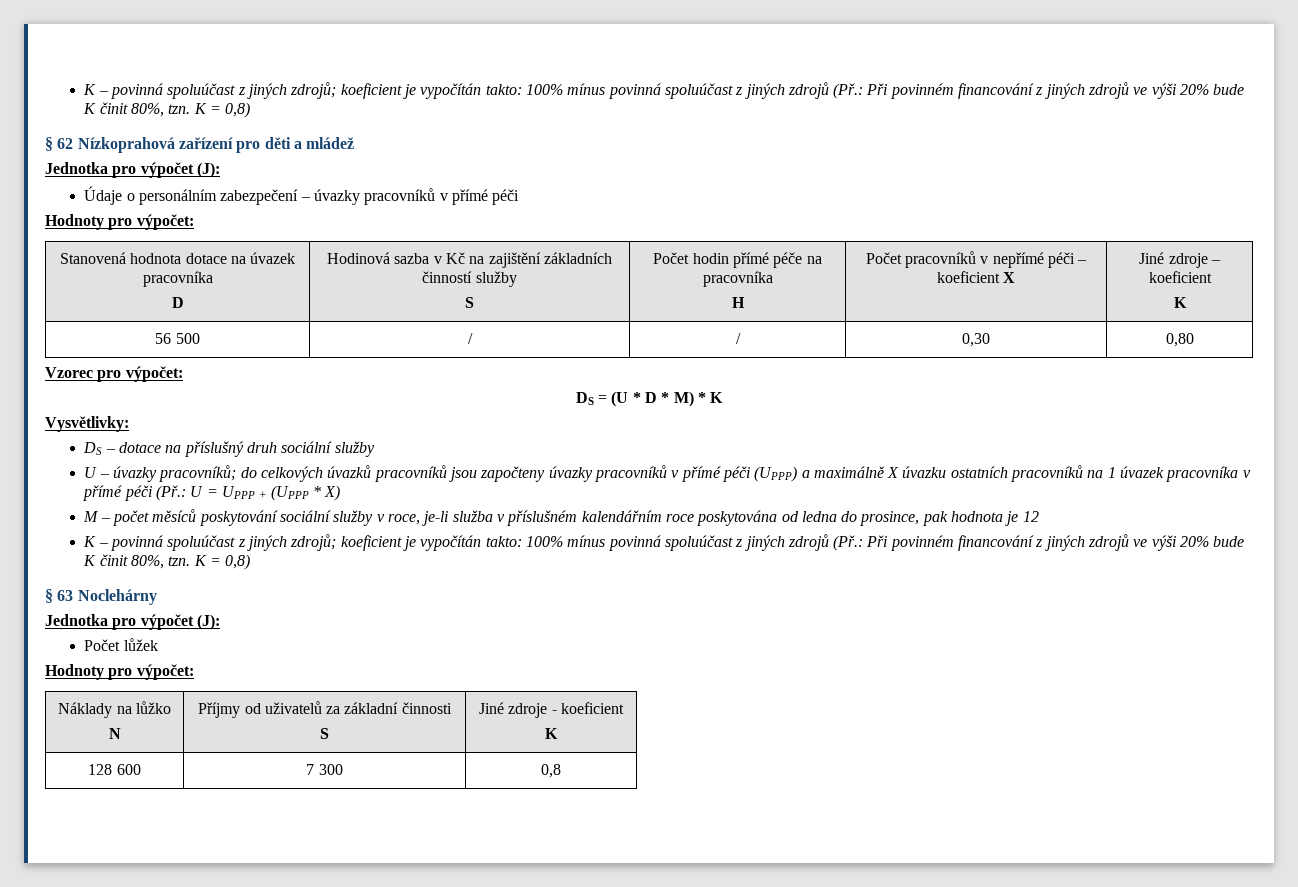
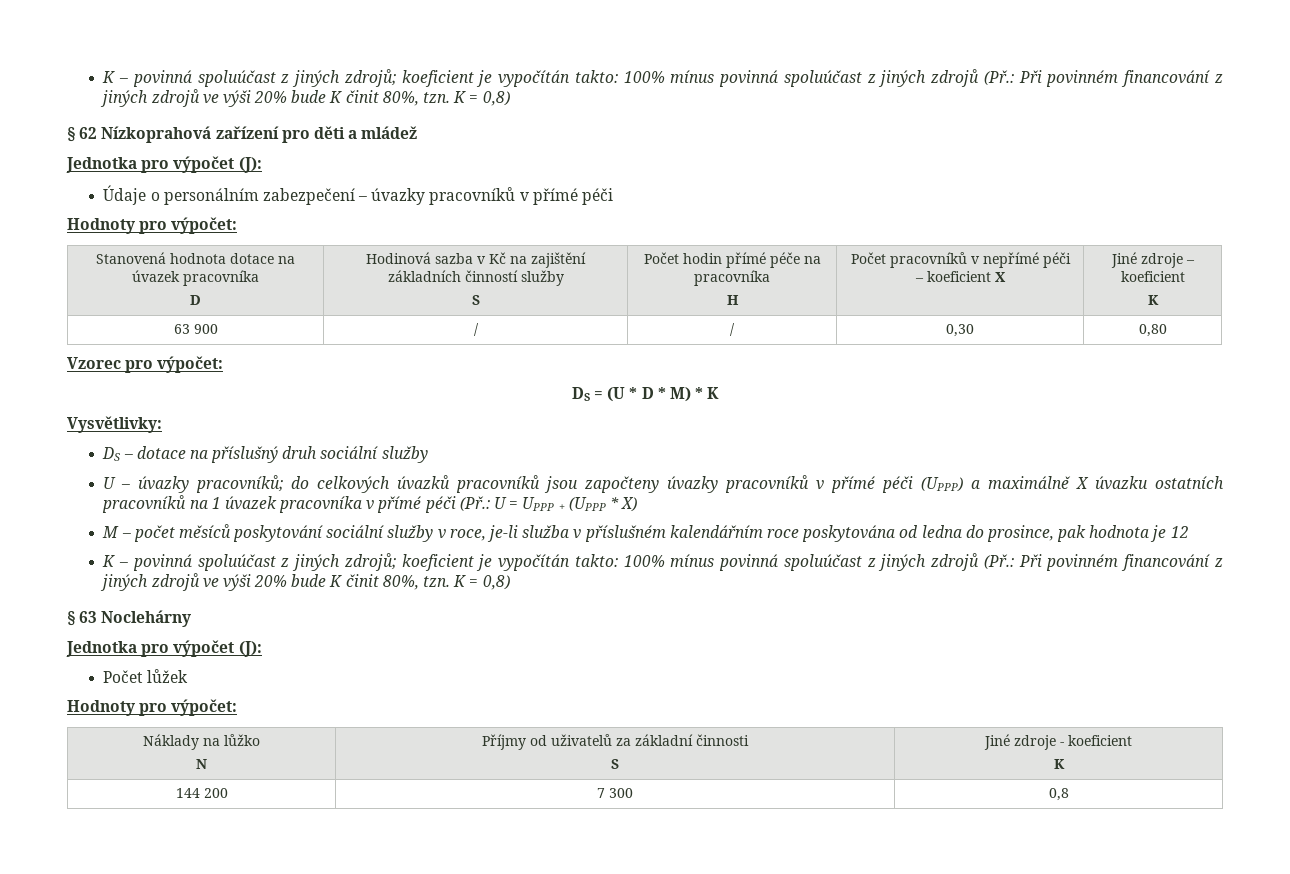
[155,333,200,344] 56 500 -> [173,324,218,334] 63 900
[88,764,141,775] 128 600 -> [175,788,228,798] 144 200

